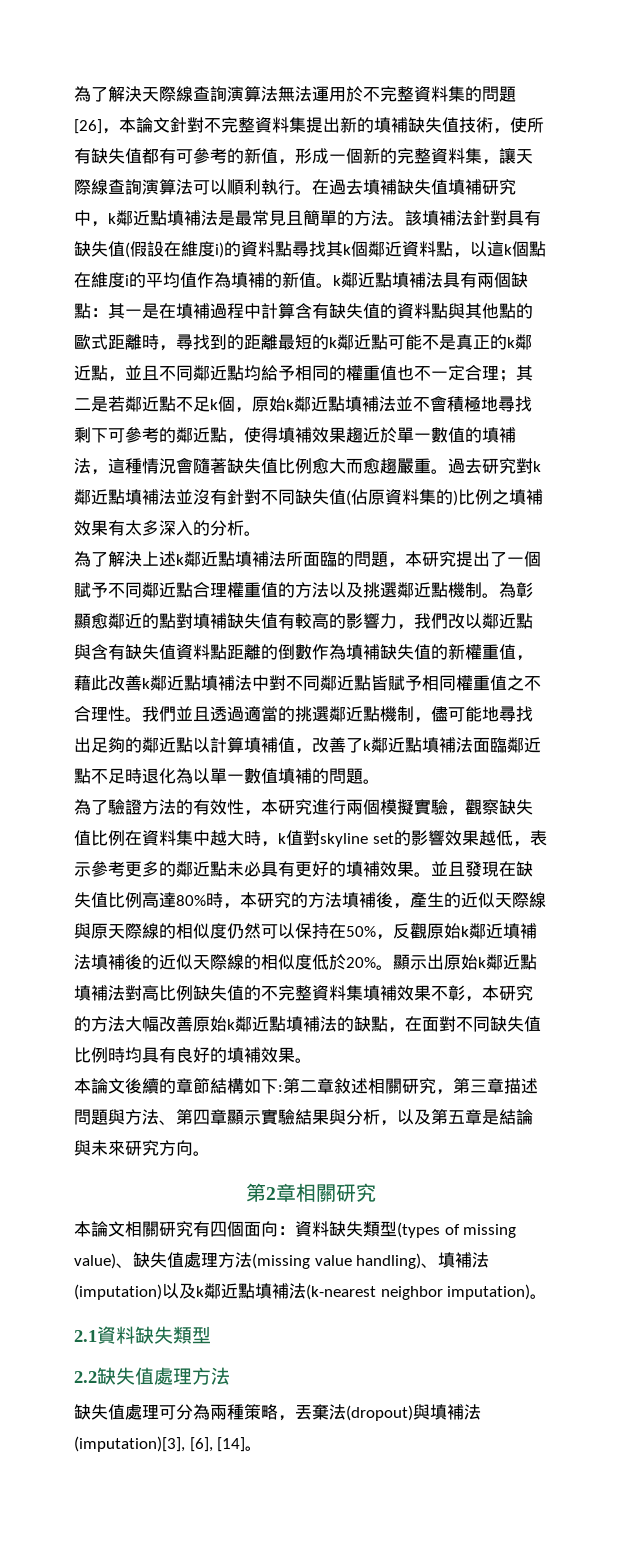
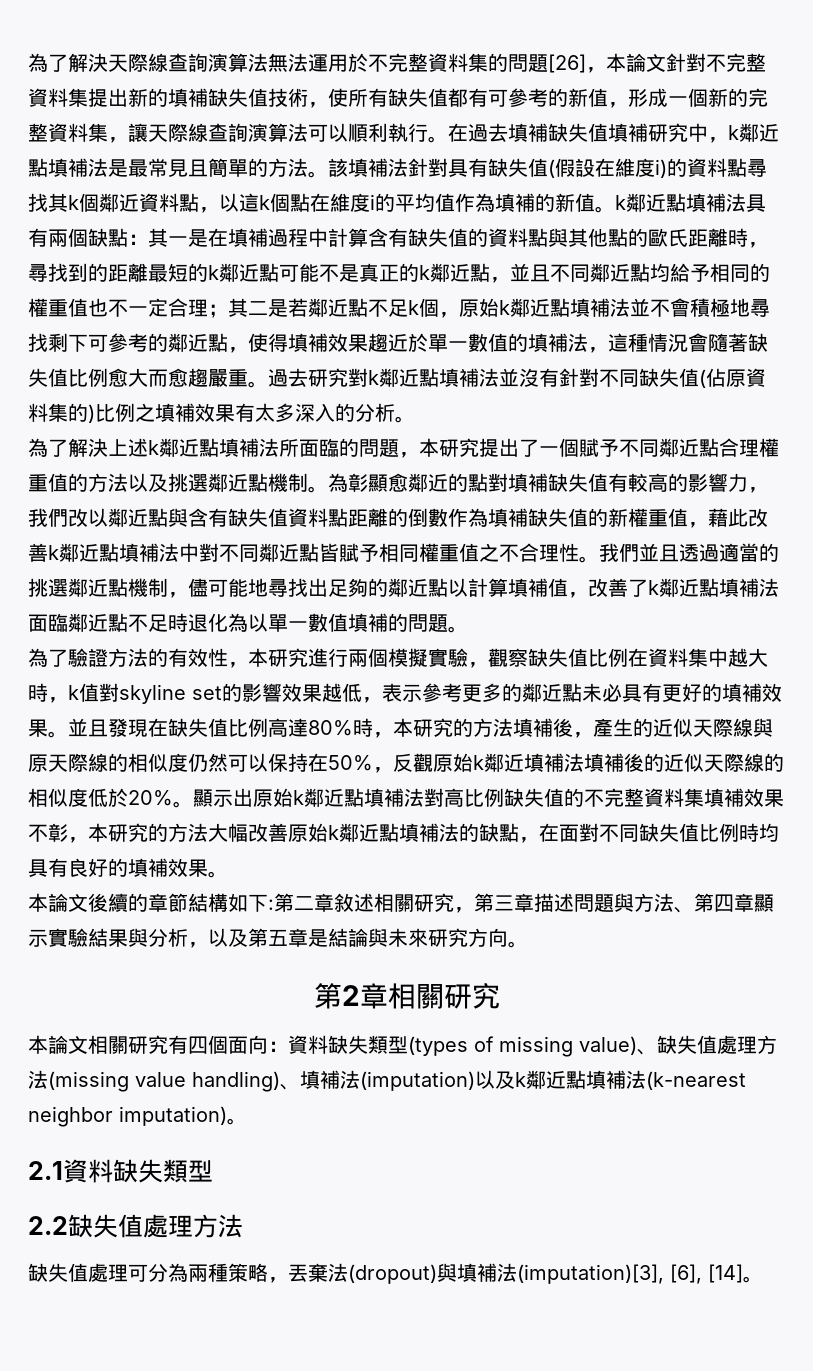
[91,334,108,350] 式 -> [668,229,688,247] 氏

